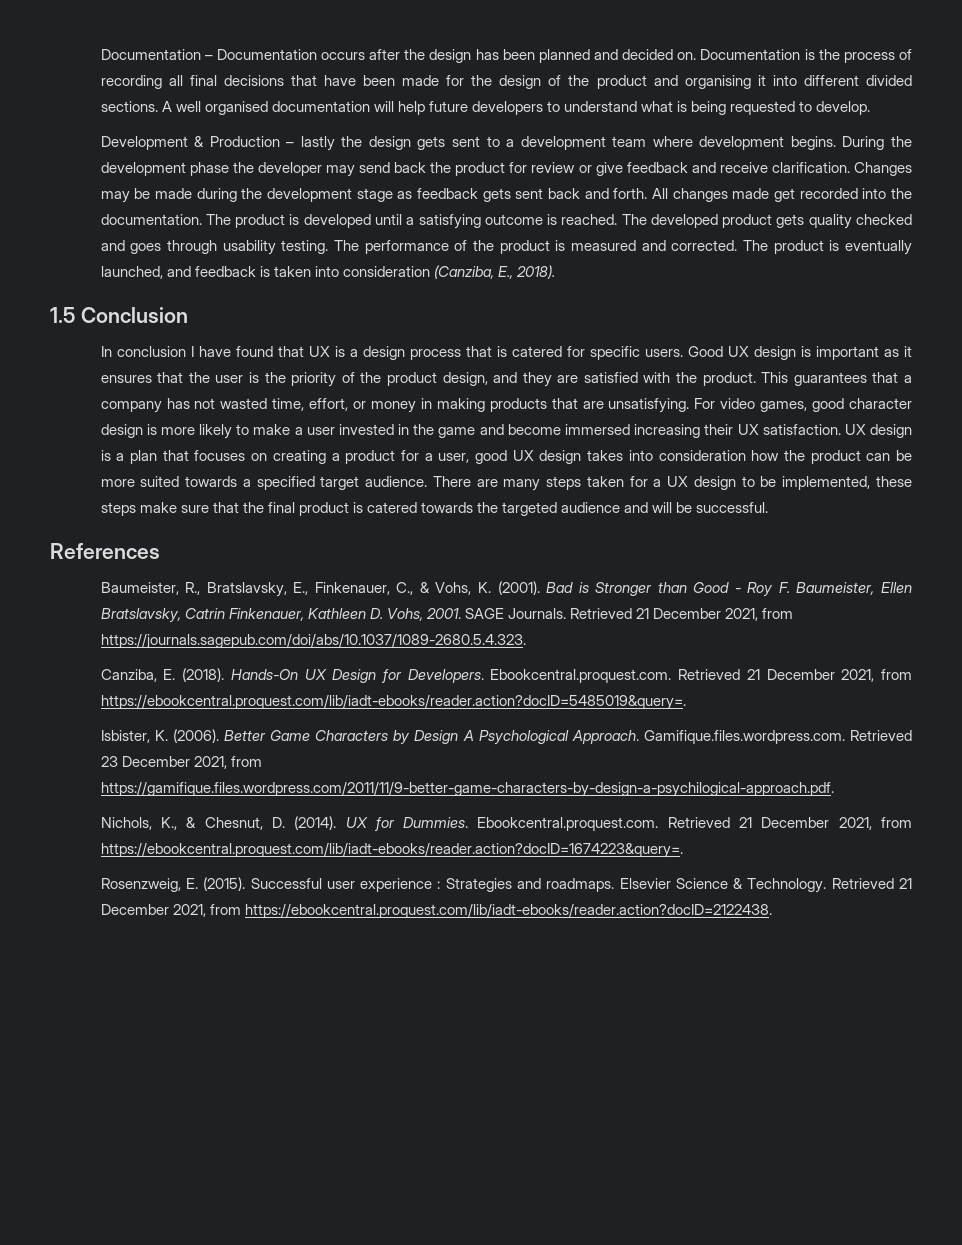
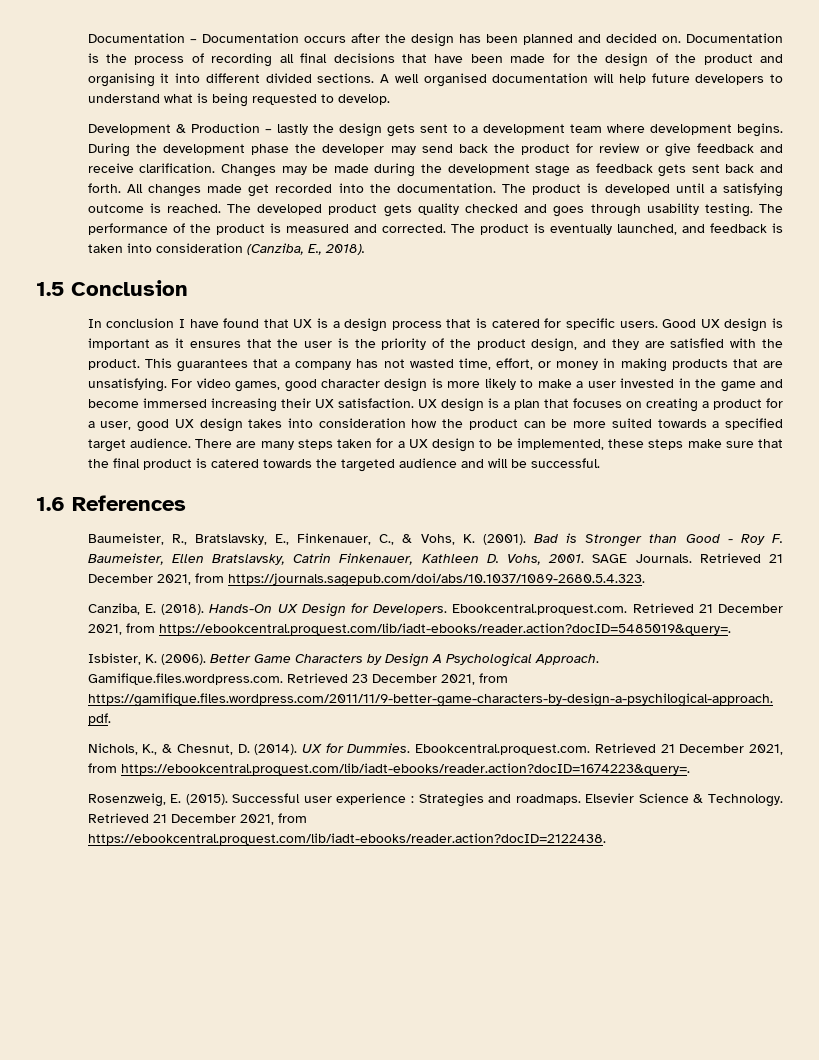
(769, 507) none -> [36,497,65,511] 1.6

